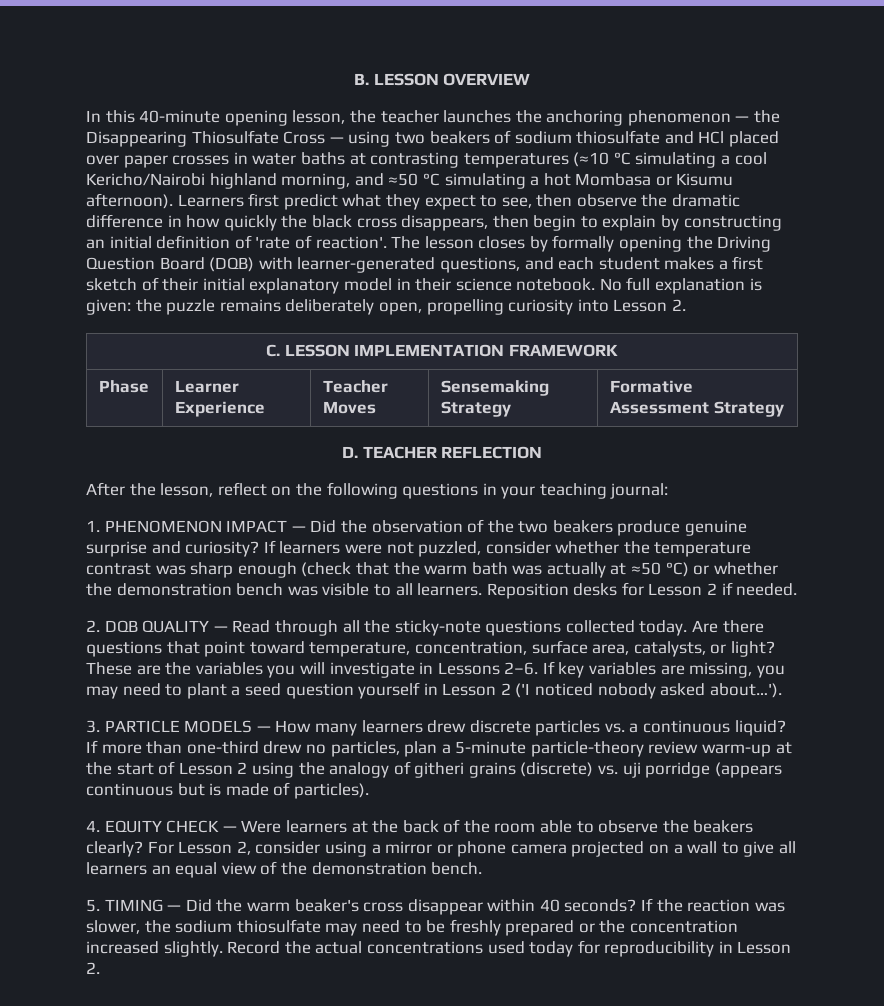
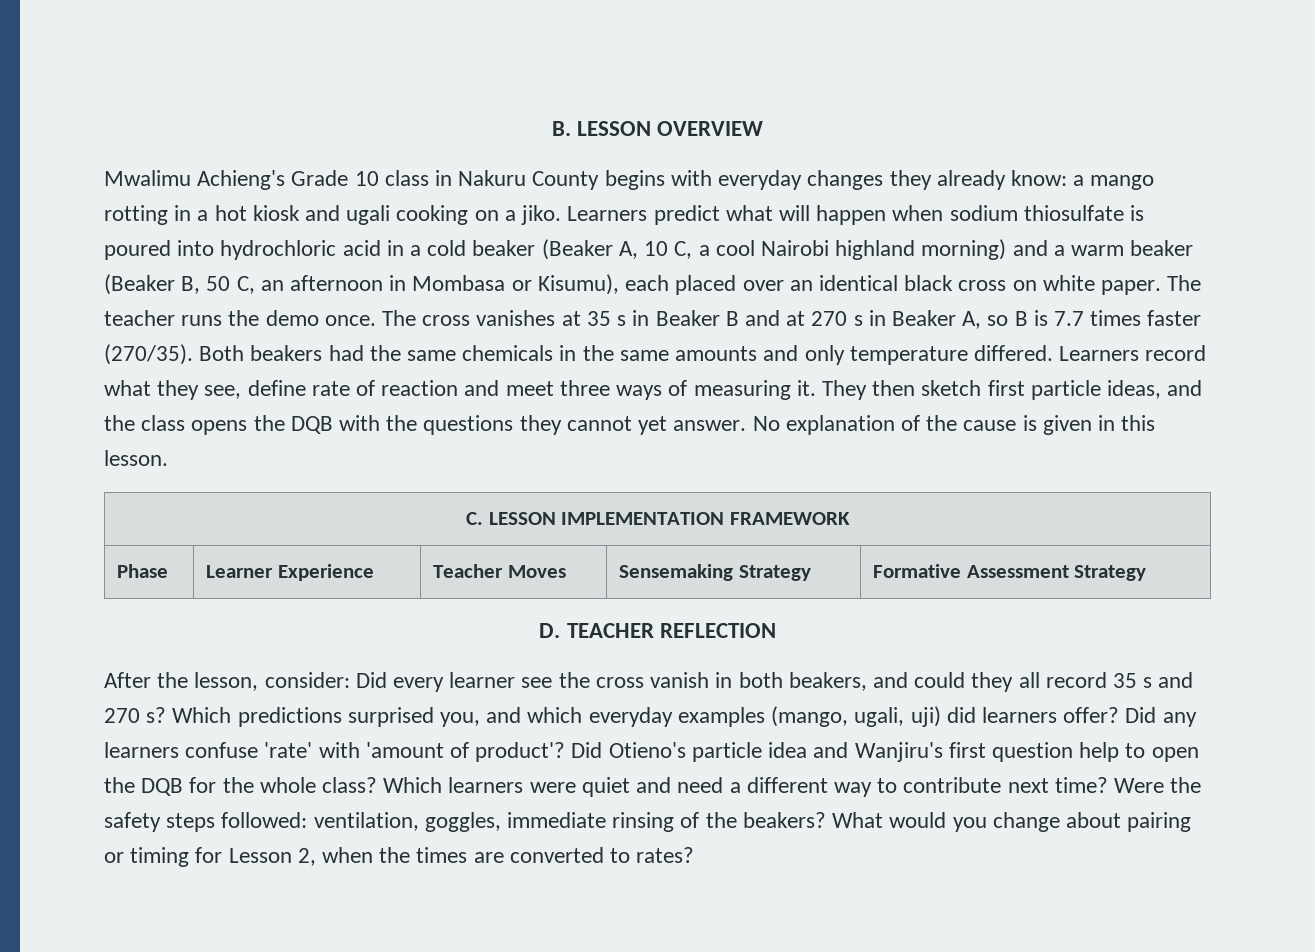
[86,110,781,126] [86,130,780,147] [86,152,767,168] [86,173,734,189] [86,193,741,210] [86,214,782,231] [86,235,772,252] [86,256,764,273] [86,277,762,294] [86,299,686,315] In this 40-minute opening lesson, the teacher launches the anchoring phenomenon — the Disappearing Thiosulfate Cross — using two beakers of sodium thiosulfate and HCl placed over paper crosses in water baths at contrasting temperatures (≈10 °C simulating a cool Kericho/Nairobi highland morning, and ≈50 °C simulating a hot Mombasa or Kisumu afternoon). Learners first predict what they expect to see, then observe the dramatic difference in how quickly the black cross disappears, then begin to explain by constructing an initial definition of 'rate of reaction'. The lesson closes by formally opening the Driving Question Board (DQB) with learner-generated questions, and each student makes a first sketch of their initial explanatory model in their science notebook. No full explanation is given: the puzzle remains deliberately open, propelling curiosity into Lesson 2. -> [104,170,1155,190] [104,205,1144,225] [104,239,1194,260] [104,274,1202,295] [104,310,1202,329] [104,344,1207,365] [104,380,1203,400] [104,415,1156,435] [104,450,168,466] Mwalimu Achieng's Grade 10 class in Nakuru County begins with everyday changes they already know: a mango rotting in a hot kiosk and ugali cooking on a jiko. Learners predict what will happen when sodium thiosulfate is poured into hydrochloric acid in a cold beaker (Beaker A, 10 C, a cool Nairobi highland morning) and a warm beaker (Beaker B, 50 C, an afternoon in Mombasa or Kisumu), each placed over an identical black cross on white paper. The teacher runs the demo once. The cross vanishes at 35 s in Beaker B and at 270 s in Beaker A, so B is 7.7 times faster (270/35). Both beakers had the same chemicals in the same amounts and only temperature differed. Learners record what they see, define rate of reaction and meet three ways of measuring it. They then sketch first particle ideas, and the class opens the DQB with the questions they cannot yet answer. No explanation of the cause is given in this lesson.
[217,482,669,499] [86,519,748,536] [86,540,752,557] [86,562,778,578] [86,582,798,599] [86,620,764,636] [86,640,775,657] [86,661,785,678] [86,682,782,699] [86,720,786,736] [86,740,792,757] [86,761,782,778] [86,782,369,799] [86,819,754,833] [86,841,797,857] [86,861,483,878] [86,898,785,915] [86,919,739,936] [86,940,792,957] [86,962,100,974] reflect on the following questions in your teaching journal: // 1. PHENOMENON IMPACT — Did the observation of the two beakers produce genuine surprise and curiosity? If learners were not puzzled, consider whether the temperature contrast was sharp enough (check that the warm bath was actually at ≈50 °C) or whether the demonstration bench was visible to all learners. Reposition desks for Lesson 2 if needed. // 2. DQB QUALITY — Read through all the sticky-note questions collected today. Are there questions that point toward temperature, concentration, surface area, catalysts, or light? These are the variables you will investigate in Lessons 2–6. If key variables are missing, you may need to plant a seed question yourself in Lesson 2 ('I noticed nobody asked about…'). // 3. PARTICLE MODELS — How many learners drew discrete particles vs. a continuous liquid? If more than one-third drew no particles, plan a 5-minute particle-theory review warm-up at the start of Lesson 2 using the analogy of githeri grains (discrete) vs. uji porridge (appears continuous but is made of particles). // 4. EQUITY CHECK — Were learners at the back of the room able to observe the beakers clearly? For Lesson 2, consider using a mirror or phone camera projected on a wall to give all learners an equal view of the demonstration bench. // 5. TIMING — Did the warm beaker's cross disappear within 40 seconds? If the reaction was slower, the sodium thiosulfate may need to be freshly prepared or the concentration increased slightly. Record the actual concentrations used today for reproducibility in Lesson 2. -> [264,672,1194,692] [104,706,1197,727] [104,742,1199,762] [104,777,1202,797] [104,812,1192,832] [104,847,695,867] consider: Did every learner see the cross vanish in both beakers, and could they all record 35 s and 270 s? Which predictions surprised you, and which everyday examples (mango, ugali, uji) did learners offer? Did any learners confuse 'rate' with 'amount of product'? Did Otieno's particle idea and Wanjiru's first question help to open the DQB for the whole class? Which learners were quiet and need a different way to contribute next time? Were the safety steps followed: ventilation, goggles, immediate rinsing of the beakers? What would you change about pairing or timing for Lesson 2, when the times are converted to rates?

